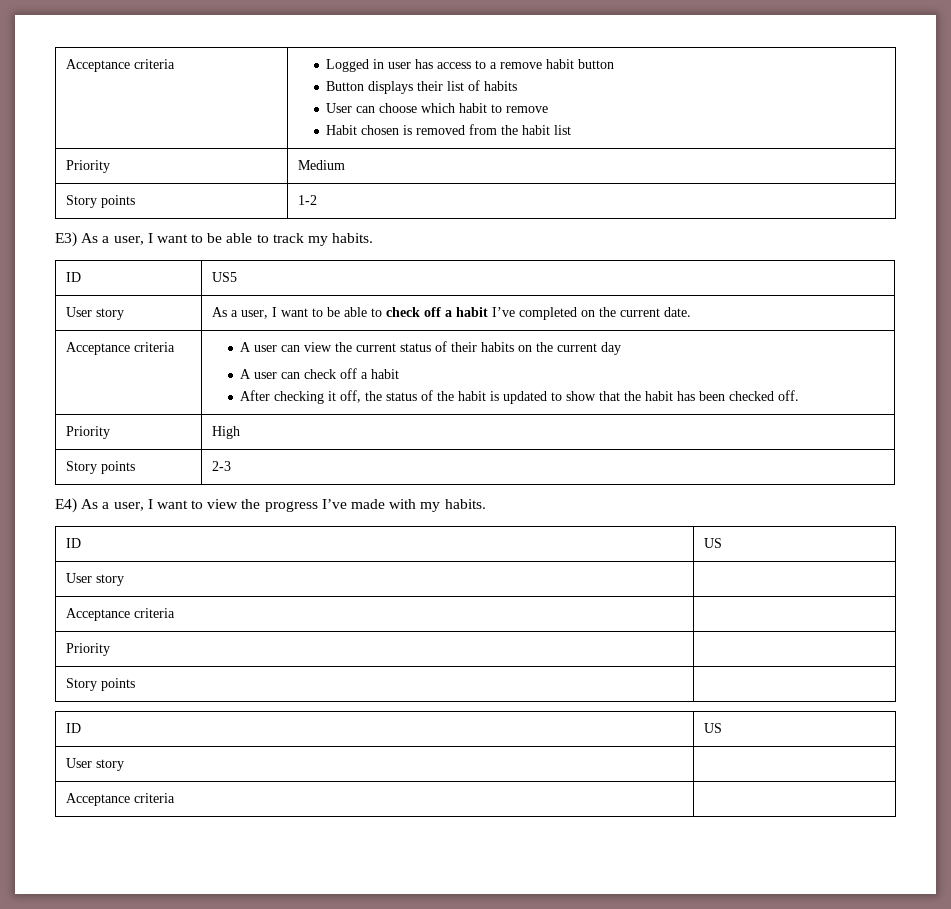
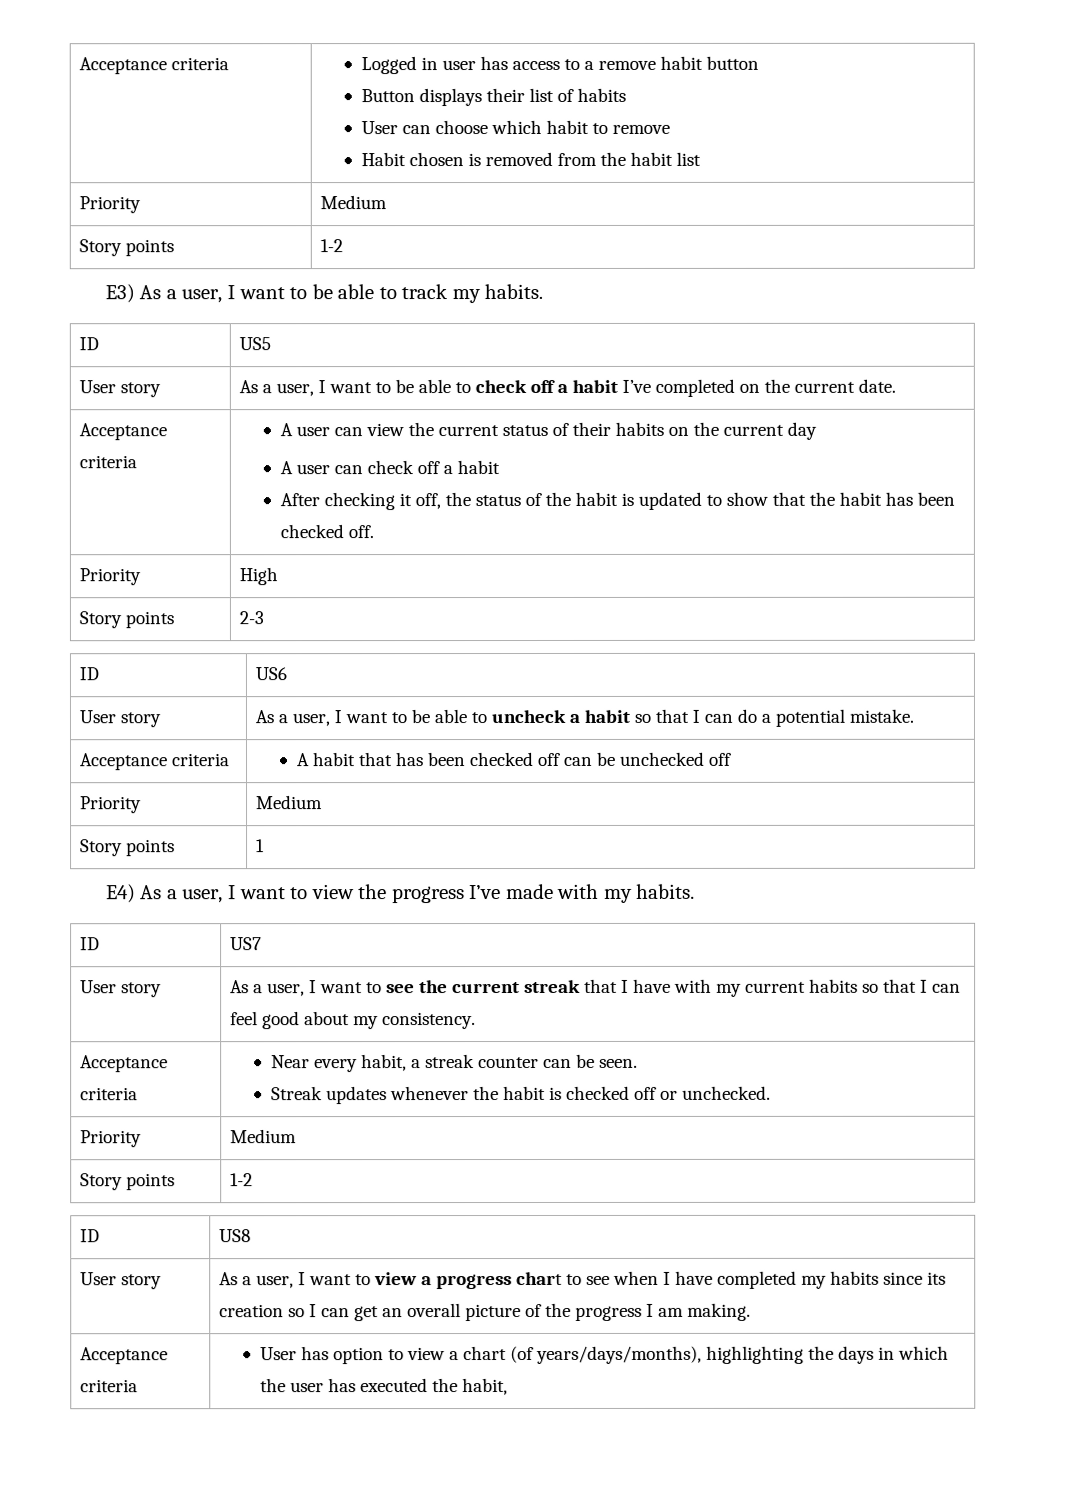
(232, 466) none -> [79,667,100,681] [255,667,288,681] [79,710,162,728] [255,708,915,727] [79,753,231,771] [295,751,732,767] [80,796,143,814] [256,795,324,810] [80,839,176,857] [256,839,266,853] // ID | US6 // User story | As a user, I want to be able to uncheck a habit so that I can do a potential mistake. // Acceptance criteria | A habit that has been checked off can be unchecked off // Priority | Medium // Story points | 1
[704,538,723,548] [66,573,125,586] [66,608,176,621] [66,643,111,656] [66,678,136,691] [66,723,82,733] [704,723,723,733] [66,758,125,771] [66,793,176,806] US // User story | // Acceptance criteria | // Priority | // Story points | // ID | US // User story | // Acceptance criteria | -> [230,937,263,951] [80,980,163,998] [230,978,962,997] [230,1011,477,1030] [80,1055,169,1073] [80,1087,139,1101] [270,1053,638,1073] [270,1085,771,1105] [80,1130,143,1148] [230,1129,298,1144] [80,1173,176,1191] [230,1173,254,1187] [80,1229,101,1243] [219,1229,252,1243] [80,1272,163,1290] [219,1270,947,1290] [219,1302,752,1322] [80,1347,169,1365] [80,1379,139,1393] [259,1345,949,1365] [259,1378,508,1396] US7 // User story | As a user, I want to see the current streak that I have with my current habits so that I can feel good about my consistency. // Acceptance criteria | Near every habit, a streak counter can be seen. // Streak updates whenever the habit is checked off or unchecked. // Priority | Medium // Story points | 1-2 // ID | US8 // User story | As a user, I want to view a progress chart to see when I have completed my habits since its creation so I can get an overall picture of the progress I am making. // Acceptance criteria | User has option to view a chart (of years/days/months), highlighting the days in which the user has executed the habit,

